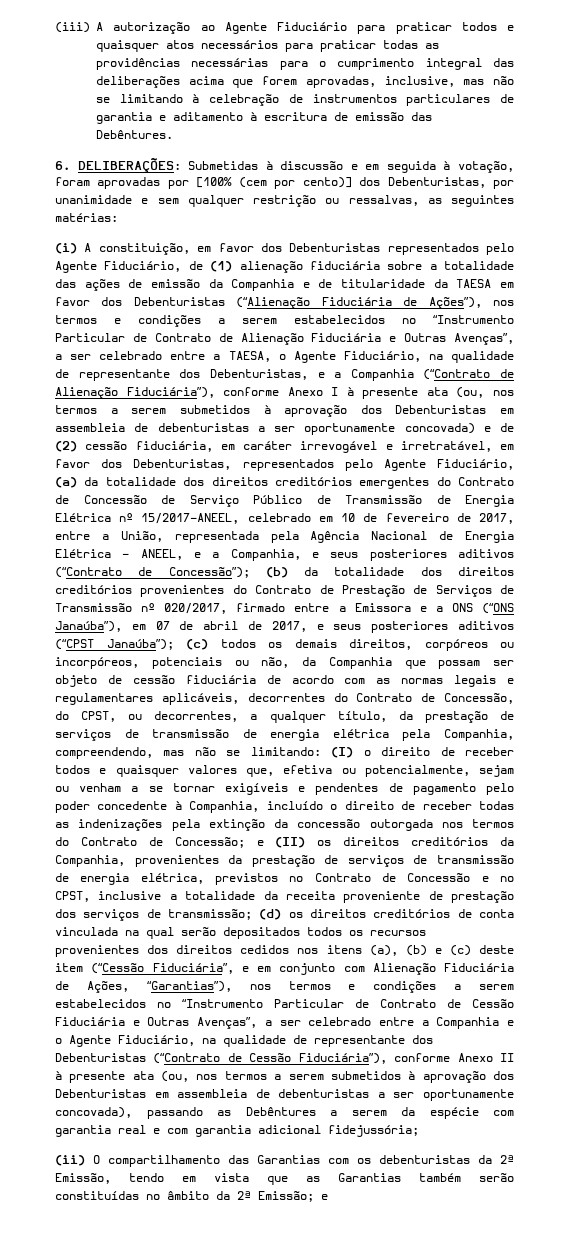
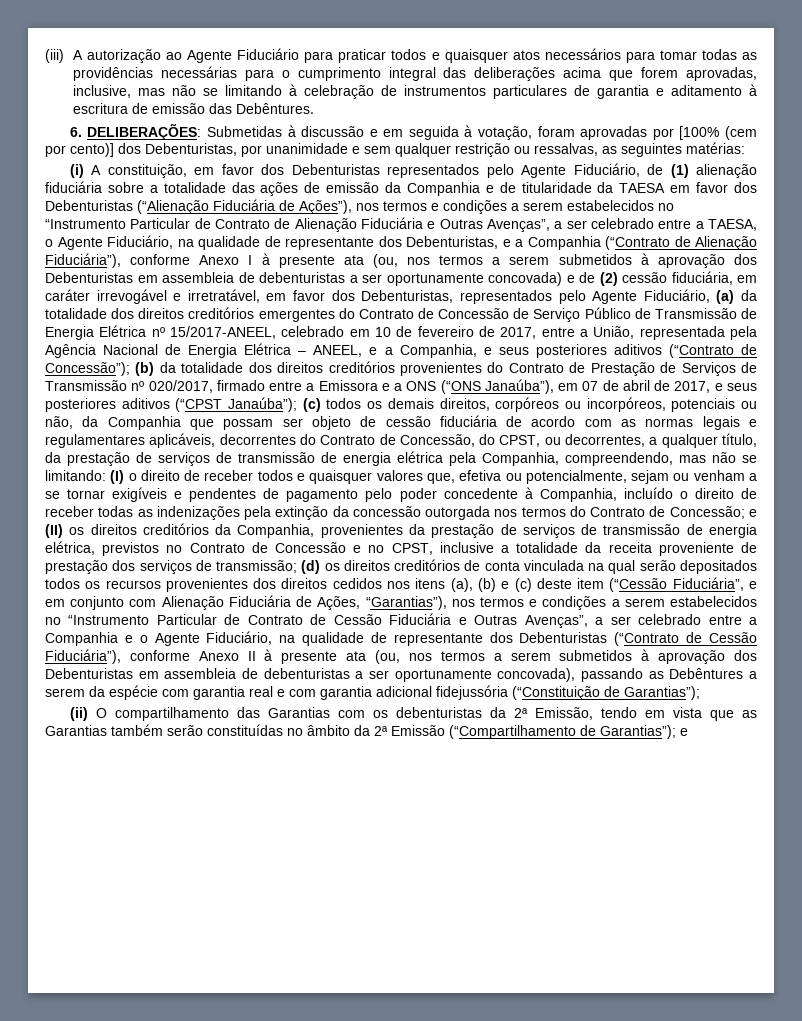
[320,40,376,52] praticar -> [659,50,697,60] tomar
[328,1125,419,1137] fidejussória; -> [436,685,700,700] fidejussória (“Constituição de Garantias”);
[258,1191,314,1202] Emissão; -> [391,725,676,739] Emissão (“Compartilhamento de Garantias”);

